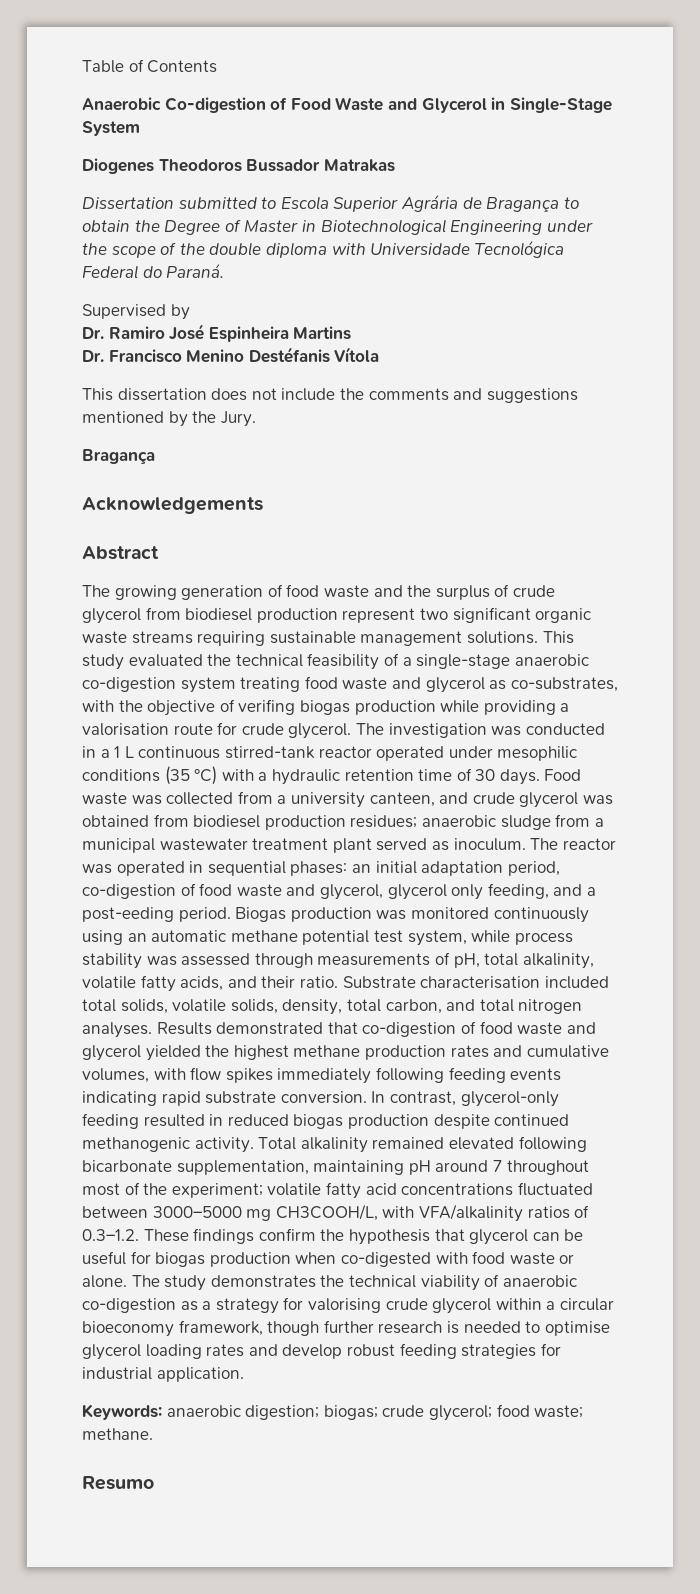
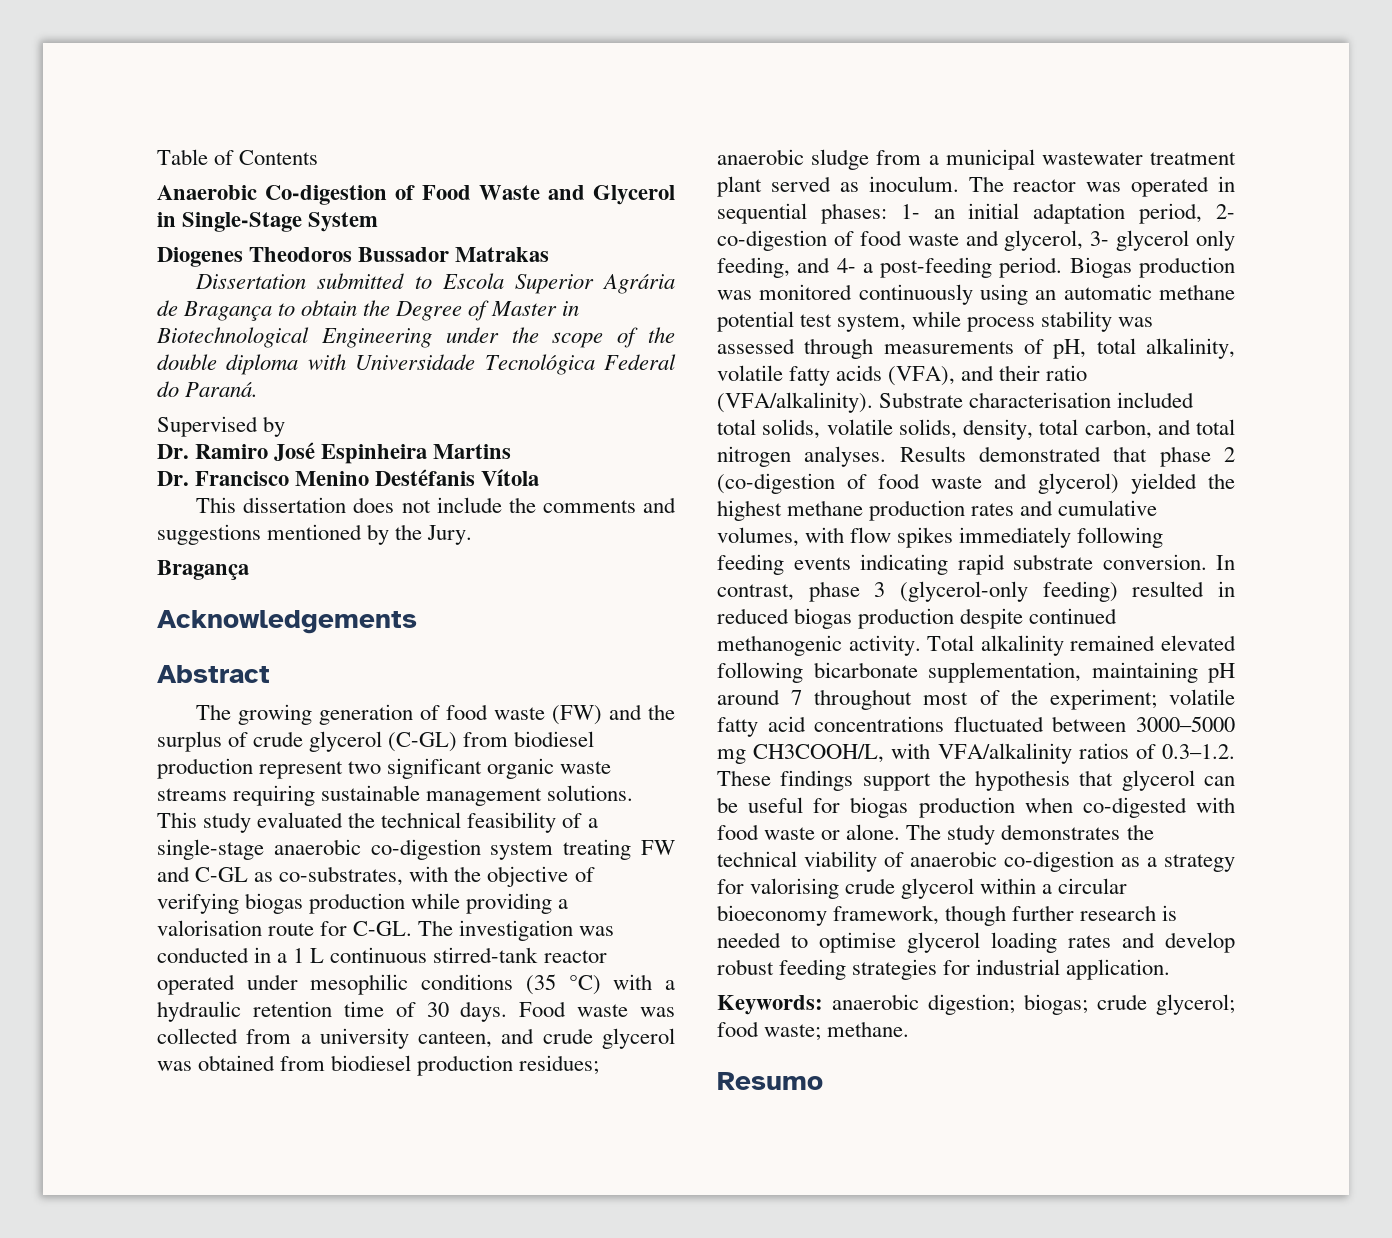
(369, 591) none -> [552,705,603,725] (FW)
(141, 616) none -> [388,732,458,752] (C-GL)
[304,676,485,693] food waste and glycerol -> [641,840,675,855] [157,866,249,882] FW and C-GL
[238,699,296,715] verifing -> [157,893,239,914] verifying
[241,723,352,739] crude glycerol. -> [353,921,413,936] C-GL.
(348, 868) none -> [900,204,920,219] 1-
(560, 868) none -> [1216,204,1235,219] 2-
(383, 892) none -> [1090,231,1110,246] 3-
[586,887,596,896] [82,907,174,922] a post-eeding -> [836,257,993,278] 4- a post-feeding
[180,976,338,991] acids, and their ratio. -> [836,365,1088,386] [717,392,873,413] acids (VFA), and their ratio (VFA/alkalinity).
[362,1021,596,1037] [82,1045,141,1061] co-digestion of food waste and glycerol -> [1159,446,1235,467] [717,473,1119,494] phase 2 (co-digestion of food waste and glycerol)
[460,1091,559,1107] [82,1113,139,1129] glycerol-only feeding -> [808,581,1118,602] phase 3 (glycerol-only feeding)
[258,1228,316,1241] confirm -> [862,773,931,791] support

